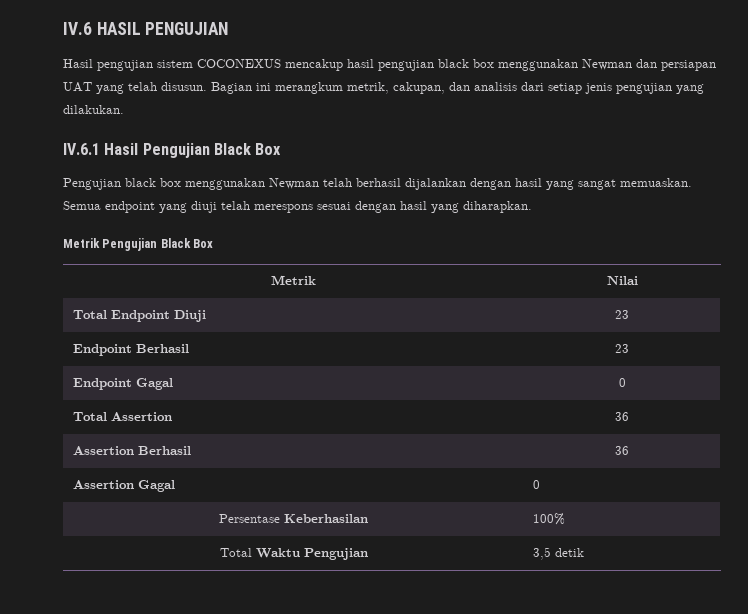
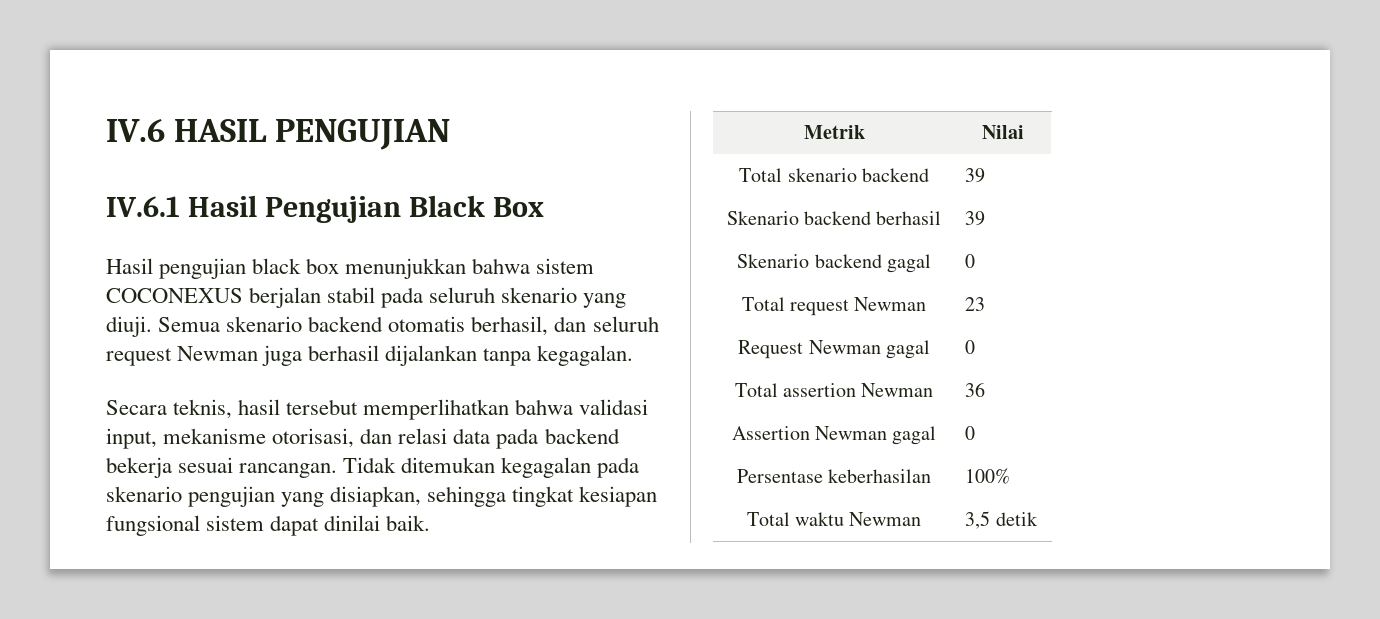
[63,59,716,71] [63,82,704,94] [63,105,124,114] // Hasil pengujian sistem COCONEXUS mencakup hasil pengujian black box menggunakan Newman dan persiapan UAT yang telah disusun. Bagian ini merangkum metrik, cakupan, dan analisis dari setiap jenis pengujian yang dilakukan. -> (451, 134) none
[63,178,692,190] [63,201,532,213] [63,238,214,251] [271,275,316,285] [606,276,638,285] [73,310,207,322] [615,310,629,319] [73,344,190,356] [615,344,629,353] [73,378,174,390] [618,378,626,387] [73,412,173,421] [615,412,629,421] [73,446,192,455] [615,446,629,455] [73,480,176,492] Pengujian black box menggunakan Newman telah berhasil dijalankan dengan hasil yang sangat memuaskan. Semua endpoint yang diuji telah merespons sesuai dengan hasil yang diharapkan. // Metrik Pengujian Black Box // Metrik | Nilai // Total Endpoint Diuji | 23 // Endpoint Berhasil | 23 // Endpoint Gagal | 0 // Total Assertion | 36 // Assertion Berhasil | 36 // Assertion Gagal -> [106,258,595,279] [106,287,627,308] [106,316,659,337] [106,345,634,366] [106,399,649,420] [106,428,620,449] [106,457,640,478] [106,486,658,507] [106,515,431,536] [803,125,865,139] [982,125,1024,139] [739,168,929,182] [965,168,986,183] [726,211,942,225] [965,211,986,226] [737,254,931,273] [965,254,976,268] [741,297,927,316] [965,297,986,311] [738,340,930,359] [965,340,976,354] [734,383,934,397] [965,382,986,397] [731,426,937,445] Hasil pengujian black box menunjukkan bahwa sistem COCONEXUS berjalan stabil pada seluruh skenario yang diuji. Semua skenario backend otomatis berhasil, dan seluruh request Newman juga berhasil dijalankan tanpa kegagalan. // Secara teknis, hasil tersebut memperlihatkan bahwa validasi input, mekanisme otorisasi, dan relasi data pada backend bekerja sesuai rancangan. Tidak ditemukan kegagalan pada skenario pengujian yang disiapkan, sehingga tingkat kesiapan fungsional sistem dapat dinilai baik. // Metrik | Nilai // Total skenario backend | 39 // Skenario backend berhasil | 39 // Skenario backend gagal | 0 // Total request Newman | 23 // Request Newman gagal | 0 // Total assertion Newman | 36 // Assertion Newman gagal
[284,514,368,523] Keberhasilan -> [828,469,932,483] keberhasilan
[255,548,368,560] Waktu Pengujian -> [795,512,922,526] waktu Newman

